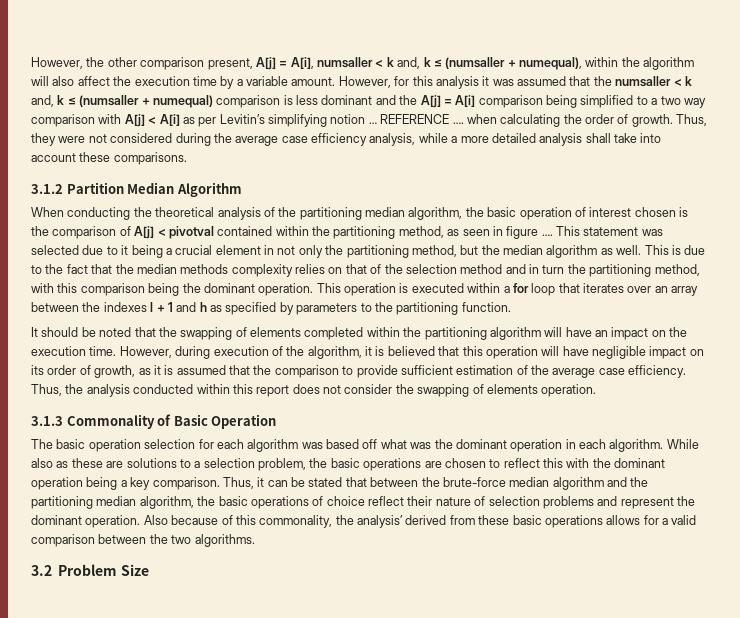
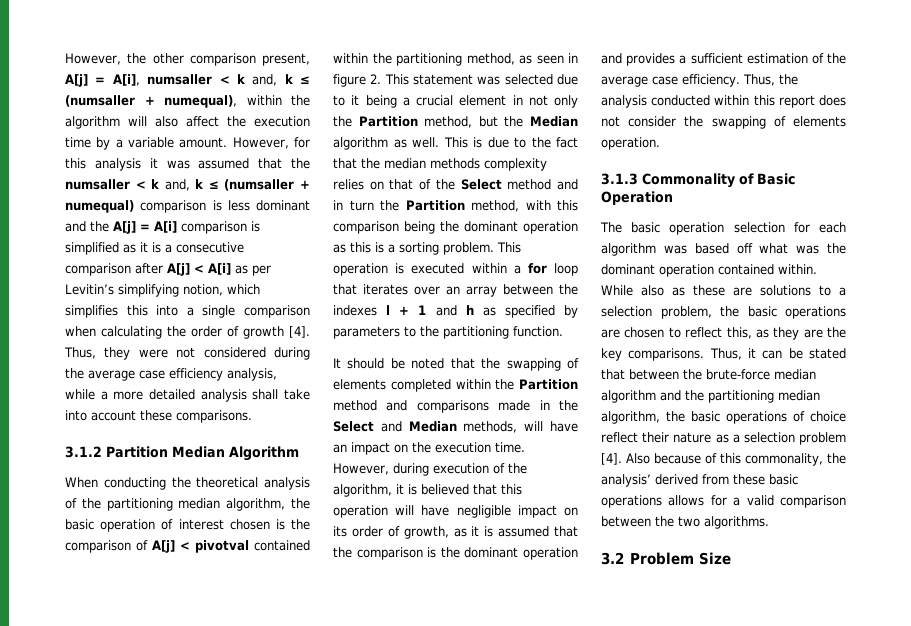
[546,95,706,108] [31,114,122,127] being simplified to a two way comparison with -> [251,221,260,232] [65,242,244,255] [65,263,163,276] is simplified as it is a consecutive comparison after
[330,114,464,124] notion … REFERENCE …. -> [183,284,260,296] [65,305,310,318] notion, which simplifies this into a single comparison
[631,114,673,127] growth. -> [243,326,310,339] growth [4].
[541,234,553,236] …. -> [370,74,382,84] 2.
[346,245,409,258] partitioning -> [358,116,418,127] Partition
[503,245,543,255] median -> [530,116,578,127] Median
[405,264,457,274] selection -> [460,179,502,190] Select
[589,264,652,277] partitioning -> [405,200,465,211] Partition
[258,283,314,296] operation. -> [523,221,578,234] [333,242,494,255] operation as this is a sorting problem.
[424,327,541,340] partitioning algorithm -> [519,379,578,390] [333,400,578,413] [333,421,518,433] Partition method and comparisons made in the Select and Median methods,
[342,365,398,378] to provide -> [427,547,578,560] [601,53,687,66] is the dominant operation and provides a
[565,439,664,452] in each algorithm. -> [718,264,817,275] contained within.
[543,458,666,468] [31,477,220,490] this with the dominant operation being a key comparison. -> [726,327,846,340] [601,348,705,361] this, as they are the key comparisons.
[474,496,695,509] [31,515,141,528] of selection problems and represent the dominant operation. -> [715,432,846,445] [601,453,622,465] as a selection problem [4].

